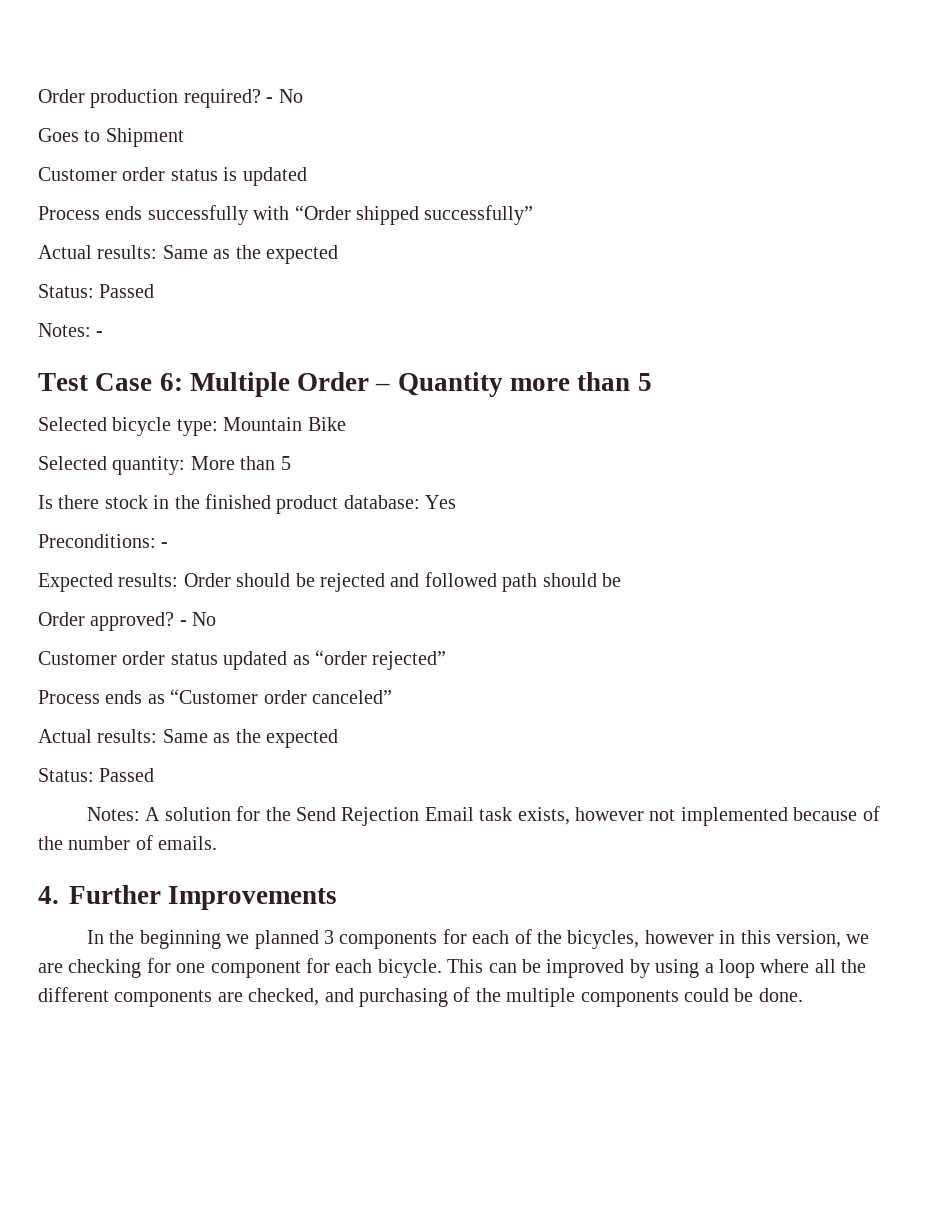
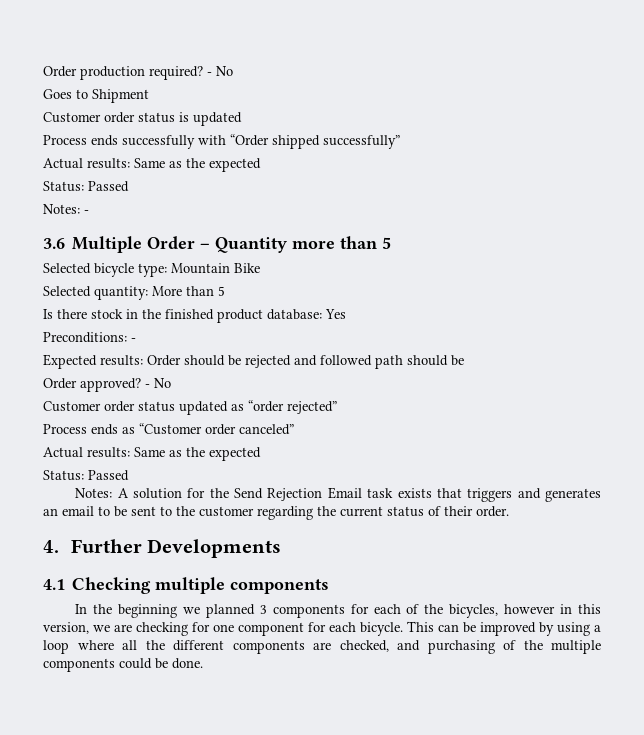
[38,373,183,391] Test Case 6: -> [43,238,65,249] 3.6
[517,806,880,826] [38,835,218,850] [38,885,338,910] exists, however not implemented because of the number of emails. // 4. Further Improvements -> [397,488,601,502] [43,506,509,520] [43,539,282,558] [43,577,330,594] exists that triggers and generates an email to be sent to the customer regarding the current status of their order. // 4. Further Developments // 4.1 Checking multiple components

